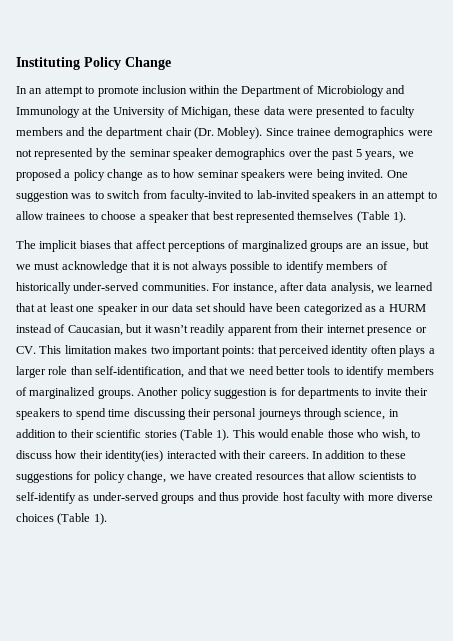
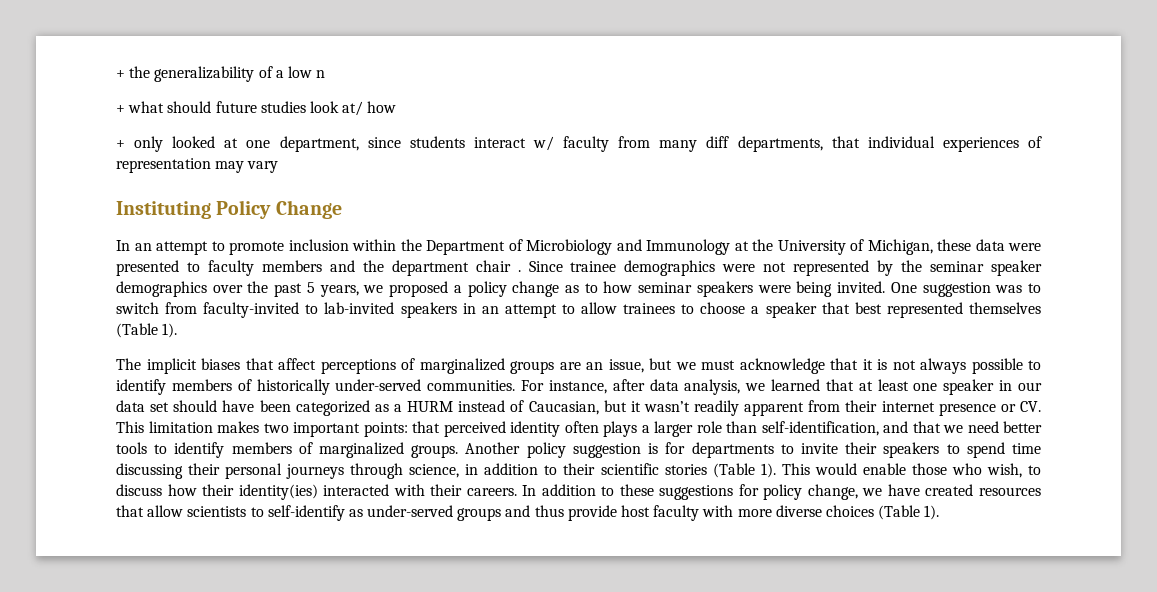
(16, 63) none -> [116,66,326,82] [116,101,397,116] [116,136,1042,152] [116,158,279,173] + the generalizability of a low n // + what should future studies look at/ how // + only looked at one department, since students interact w/ faculty from many diff departments, that individual experiences of representation may vary //
[193,127,263,139] (Dr. Mobley). -> [517,270,521,272] .

